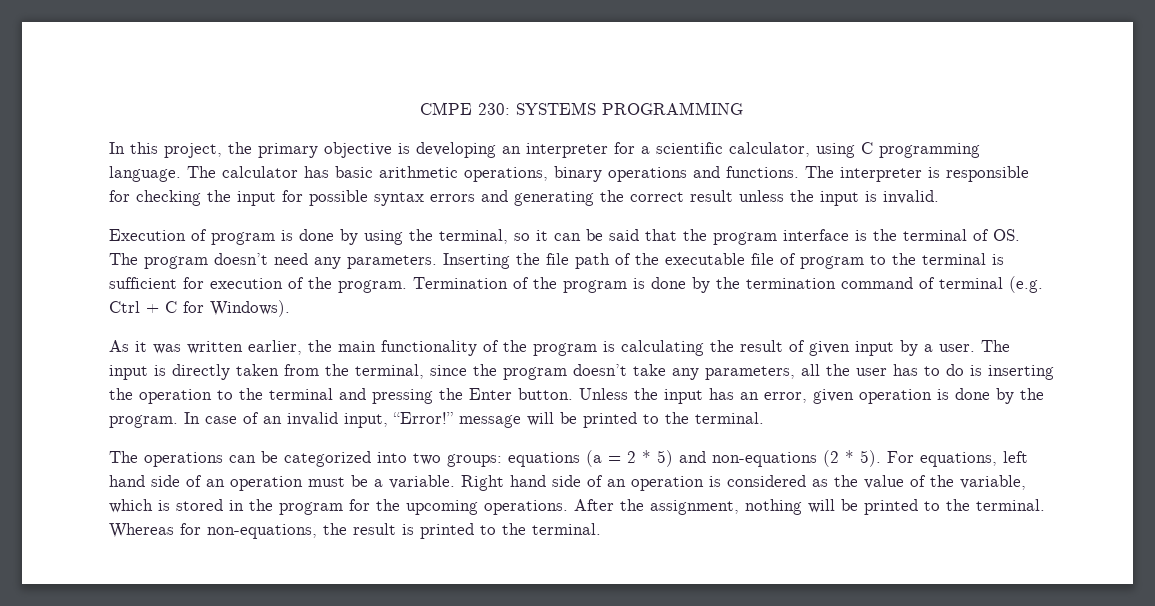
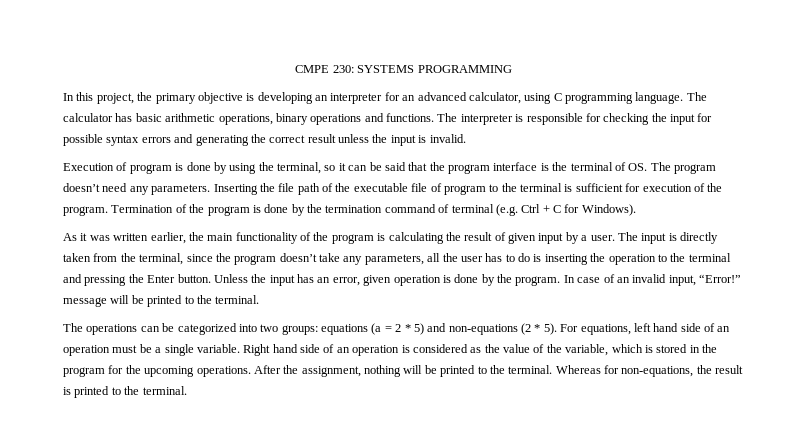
[641,142,723,154] a scientific -> [402,92,467,101] an advanced
(383, 483) none -> [164,344,194,356] single

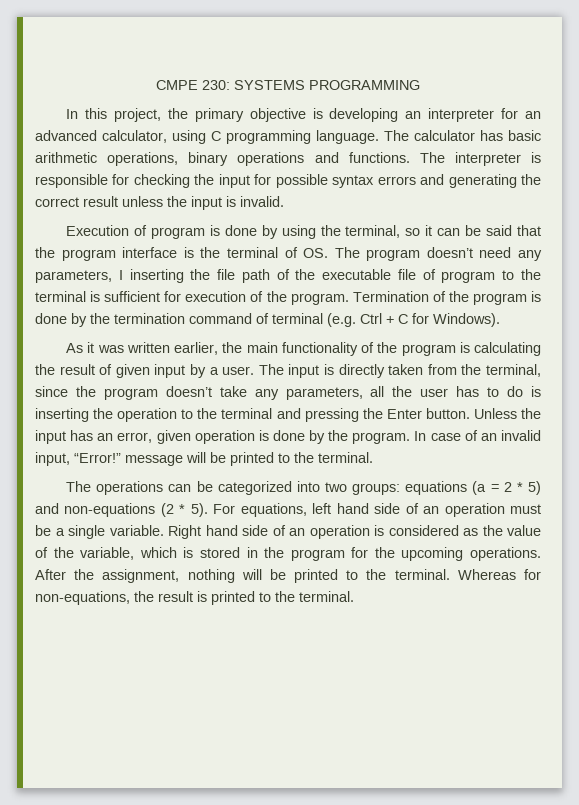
[151,184,258,195] parameters. Inserting -> [35,269,184,283] parameters, I inserting

